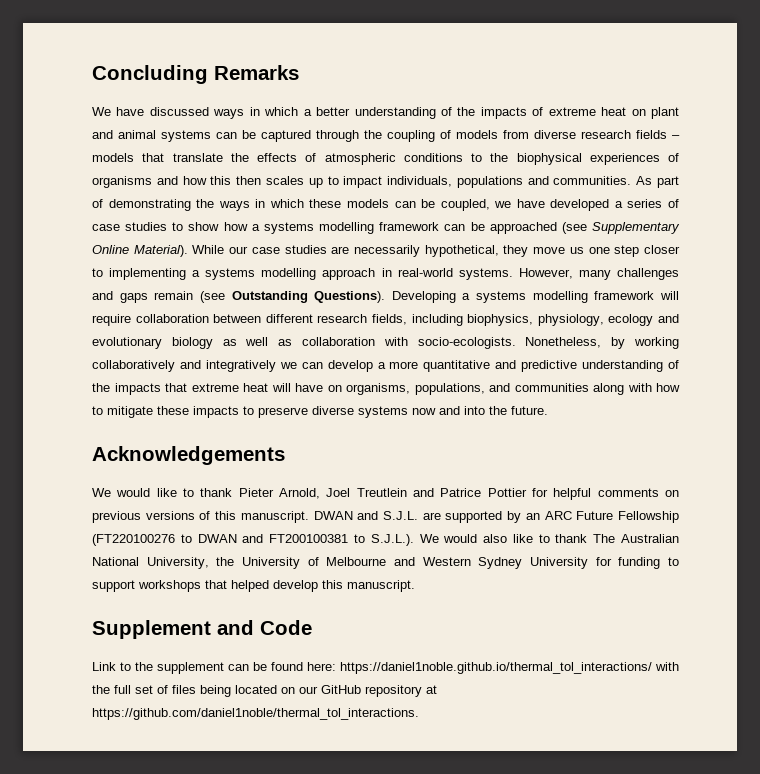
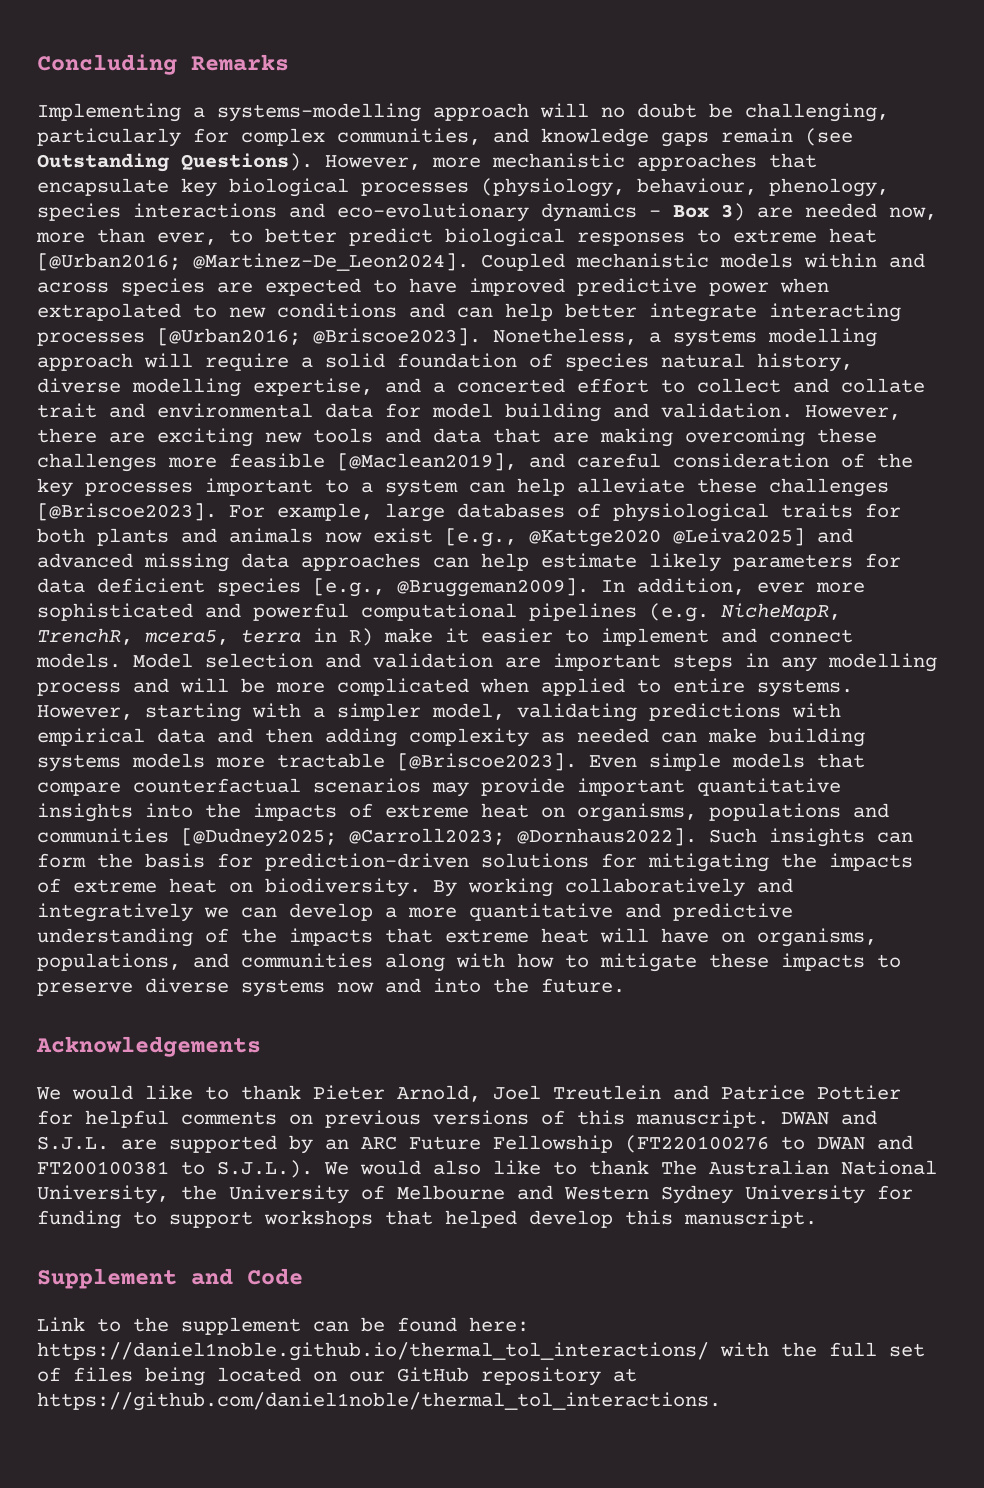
[92,107,679,119] [92,130,680,142] [92,153,679,165] [92,176,679,188] [92,199,679,211] [92,222,680,234] [92,245,680,257] [92,268,679,280] [92,291,679,303] [92,314,680,326] [92,337,626,349] We have discussed ways in which a better understanding of the impacts of extreme heat on plant and animal systems can be captured through the coupling of models from diverse research fields – models that translate the effects of atmospheric conditions to the biophysical experiences of organisms and how this then scales up to impact individuals, populations and communities. As part of demonstrating the ways in which these models can be coupled, we have developed a series of case studies to show how a systems modelling framework can be approached (see Supplementary Online Material). While our case studies are necessarily hypothetical, they move us one step closer to implementing a systems modelling approach in real-world systems. However, many challenges and gaps remain (see Outstanding Questions). Developing a systems modelling framework will require collaboration between different research fields, including biophysics, physiology, ecology and evolutionary biology as well as collaboration with socio-ecologists. Nonetheless, by -> [37,103,889,122] [37,128,853,147] [37,153,817,172] [37,178,889,197] [37,203,937,222] [36,228,877,247] [37,253,925,271] [37,278,829,296] [37,303,901,322] [37,328,877,347] [37,353,853,372] [37,378,925,397] [37,403,901,422] [37,428,877,447] [37,453,913,472] [37,478,889,497] [37,503,901,522] [37,528,853,547] [37,553,901,572] [37,578,865,597] [37,603,841,622] [37,628,853,646] [36,653,937,672] [37,678,853,697] [37,703,841,722] [37,728,865,747] [37,753,865,772] [37,778,841,797] [37,803,889,822] [37,828,913,847] [37,853,913,872] [37,878,457,897] Implementing a systems-modelling approach will no doubt be challenging, particularly for complex communities, and knowledge gaps remain (see Outstanding Questions). However, more mechanistic approaches that encapsulate key biological processes (physiology, behaviour, phenology, species interactions and eco-evolutionary dynamics – Box 3) are needed now, more than ever, to better predict biological responses to extreme heat [@Urban2016; @Martinez-De_Leon2024]. Coupled mechanistic models within and across species are expected to have improved predictive power when extrapolated to new conditions and can help better integrate interacting processes [@Urban2016; @Briscoe2023]. Nonetheless, a systems modelling approach will require a solid foundation of species natural history, diverse modelling expertise, and a concerted effort to collect and collate trait and environmental data for model building and validation. However, there are exciting new tools and data that are making overcoming these challenges more feasible [@Maclean2019], and careful consideration of the key processes important to a system can help alleviate these challenges [@Briscoe2023]. For example, large databases of physiological traits for both plants and animals now exist [e.g., @Kattge2020 @Leiva2025] and advanced missing data approaches can help estimate likely parameters for data deficient species [e.g., @Bruggeman2009]. In addition, ever more sophisticated and powerful computational pipelines (e.g. NicheMapR, TrenchR, mcera5, terra in R) make it easier to implement and connect models. Model selection and validation are important steps in any modelling process and will be more complicated when applied to entire systems. However, starting with a simpler model, validating predictions with empirical data and then adding complexity as needed can make building systems models more tractable [@Briscoe2023]. Even simple models that compare counterfactual scenarios may provide important quantitative insights into the impacts of extreme heat on organisms, populations and communities [@Dudney2025; @Carroll2023; @Dornhaus2022]. Such insights can form the basis for prediction-driven solutions for mitigating the impacts of extreme heat on biodiversity. By

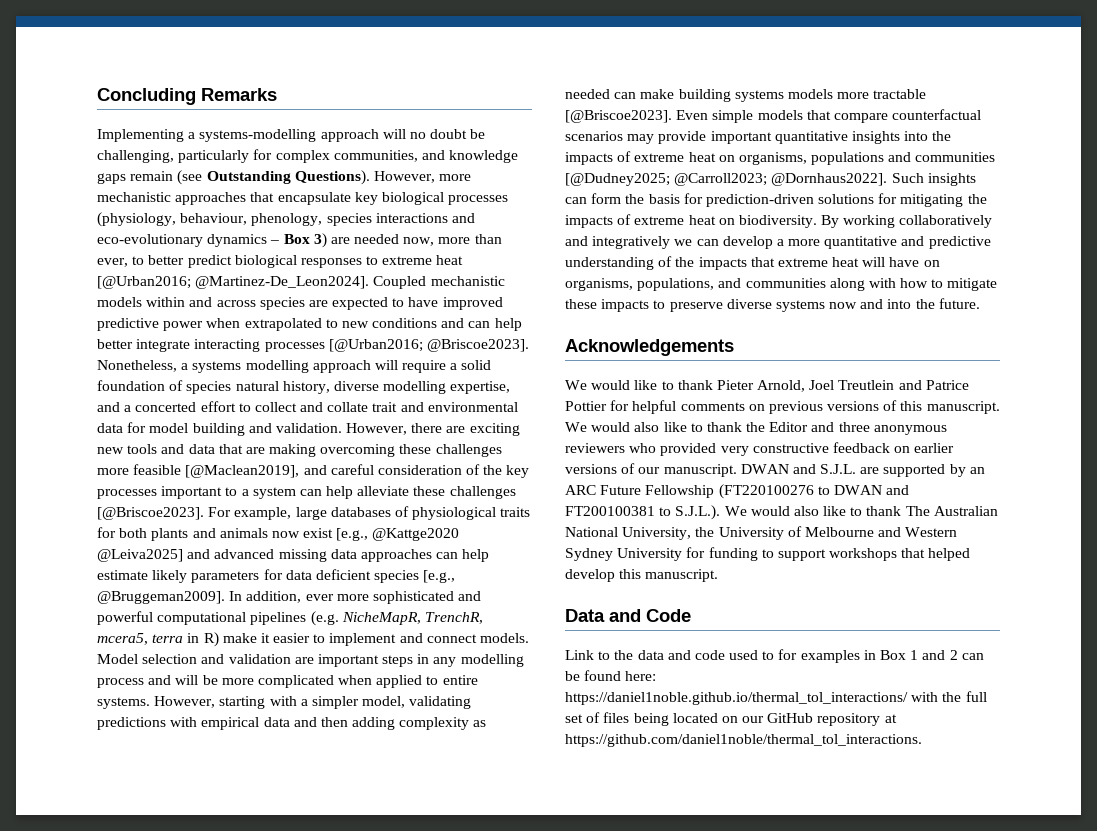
(769, 1119) none -> [565,422,947,435] [565,442,955,456] [565,463,737,477] We would also like to thank the Editor and three anonymous reviewers who provided very constructive feedback on earlier versions of our manuscript.
[37,1268,177,1289] Supplement -> [565,609,605,622] Data
[181,1317,301,1335] supplement -> [637,649,958,663] data and code used to for examples in Box 1 and 2

